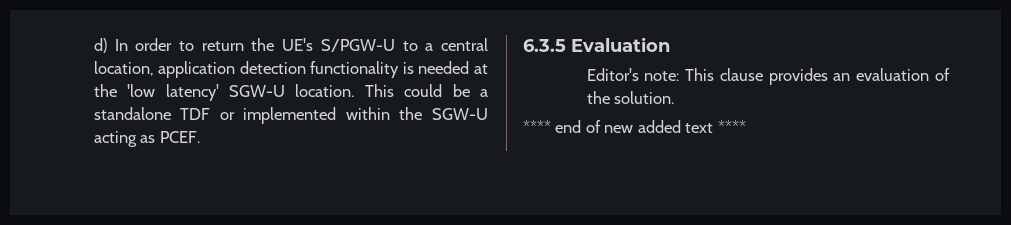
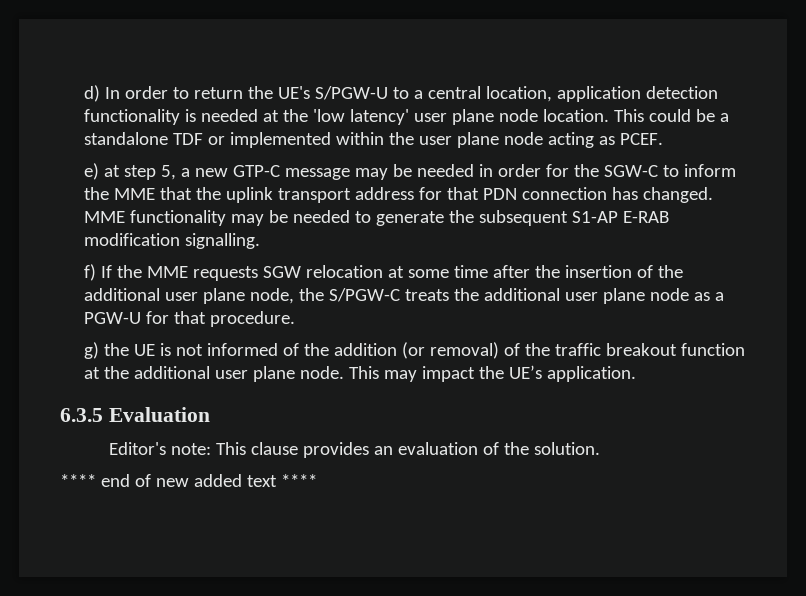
[229,85,286,97] SGW-U -> [414,109,539,125] user plane node
[432,108,488,120] SGW-U -> [419,132,544,148] user plane node
(200, 137) none -> [84,163,737,180] [84,187,714,203] [84,210,670,226] [84,233,261,249] [84,264,684,281] [84,288,725,304] [84,311,296,327] [84,342,746,359] [84,365,637,382] // e) at step 5, a new GTP-C message may be needed in order for the SGW-C to inform the MME that the uplink transport address for that PDN connection has changed. MME functionality may be needed to generate the subsequent S1-AP E-RAB modification signalling. // f) If the MME requests SGW relocation at some time after the insertion of the additional user plane node, the S/PGW-C treats the additional user plane node as a PGW-U for that procedure. // g) the UE is not informed of the addition (or removal) of the traffic breakout function at the additional user plane node. This may impact the UE’s application.

